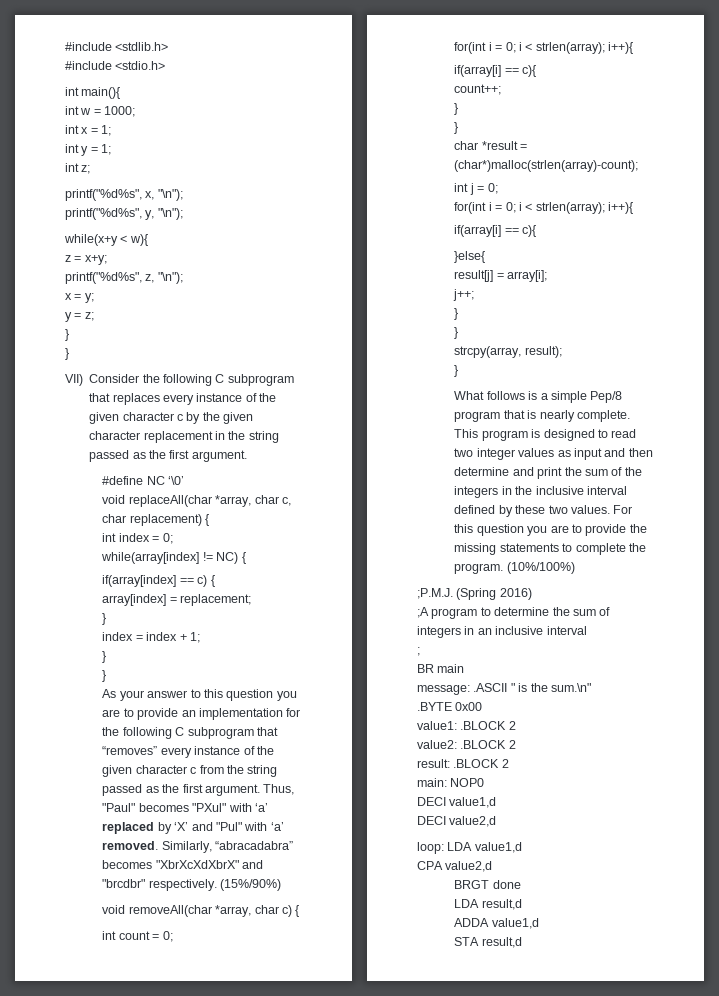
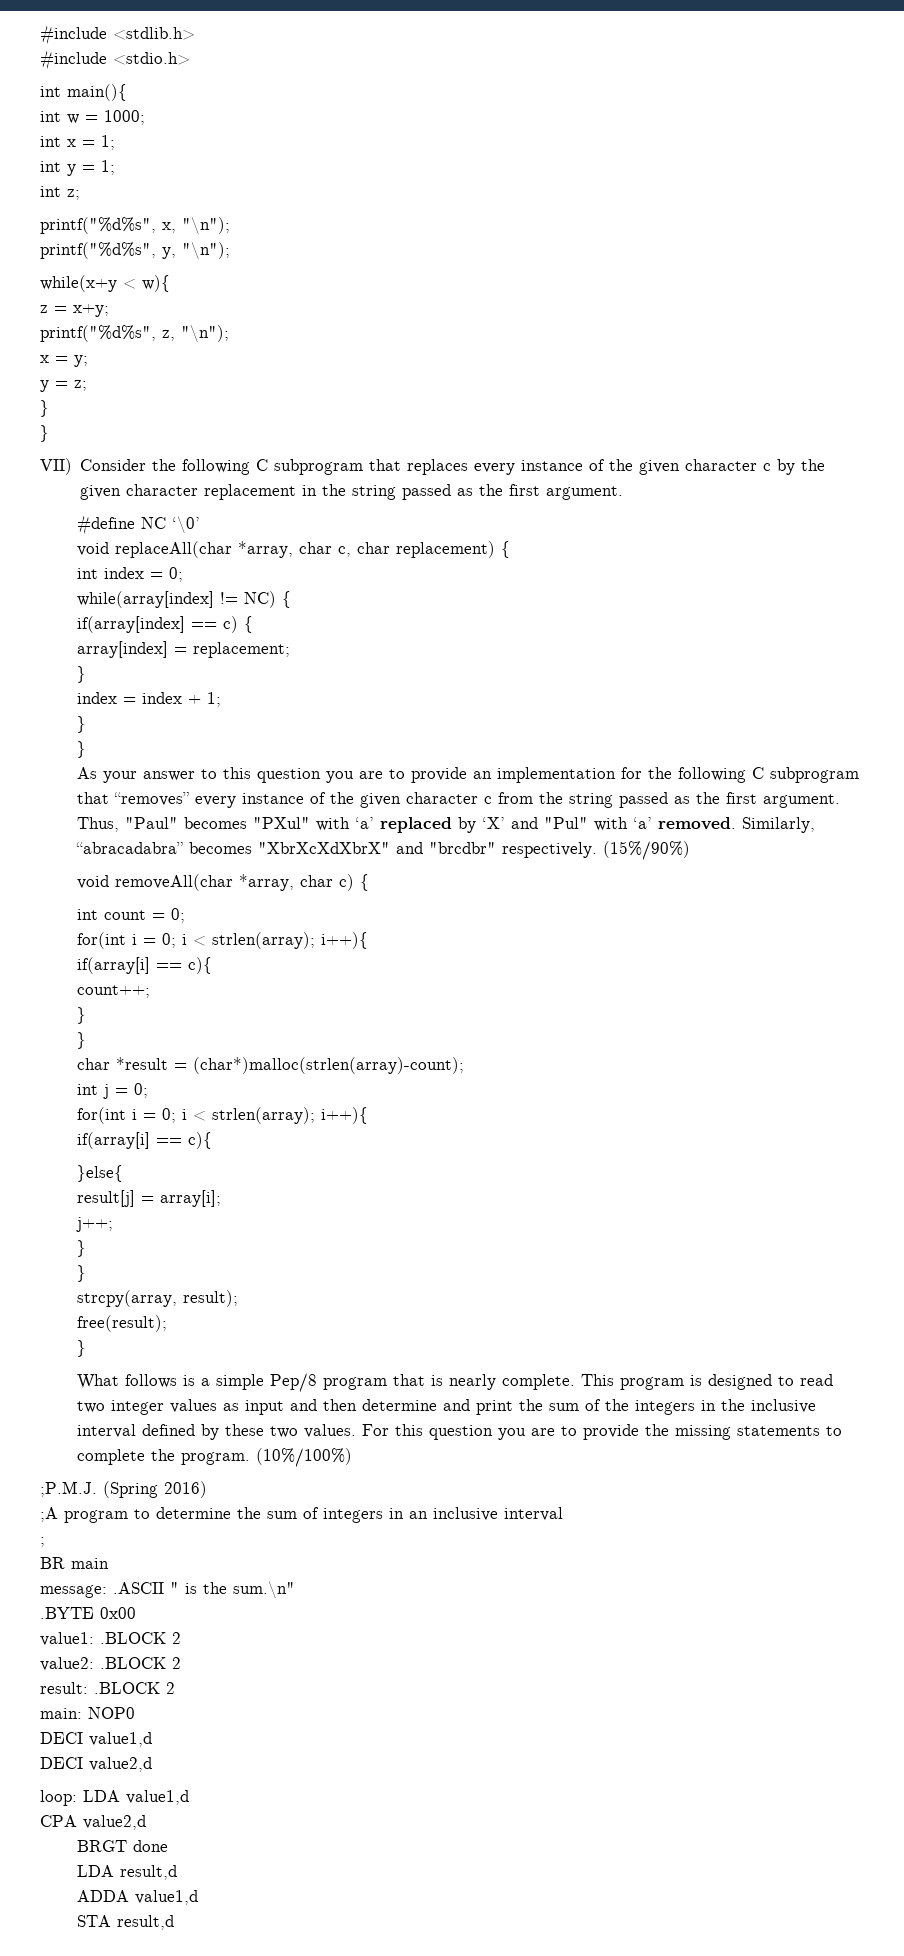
(562, 352) none -> [76,1315,167,1332] // free(result);

